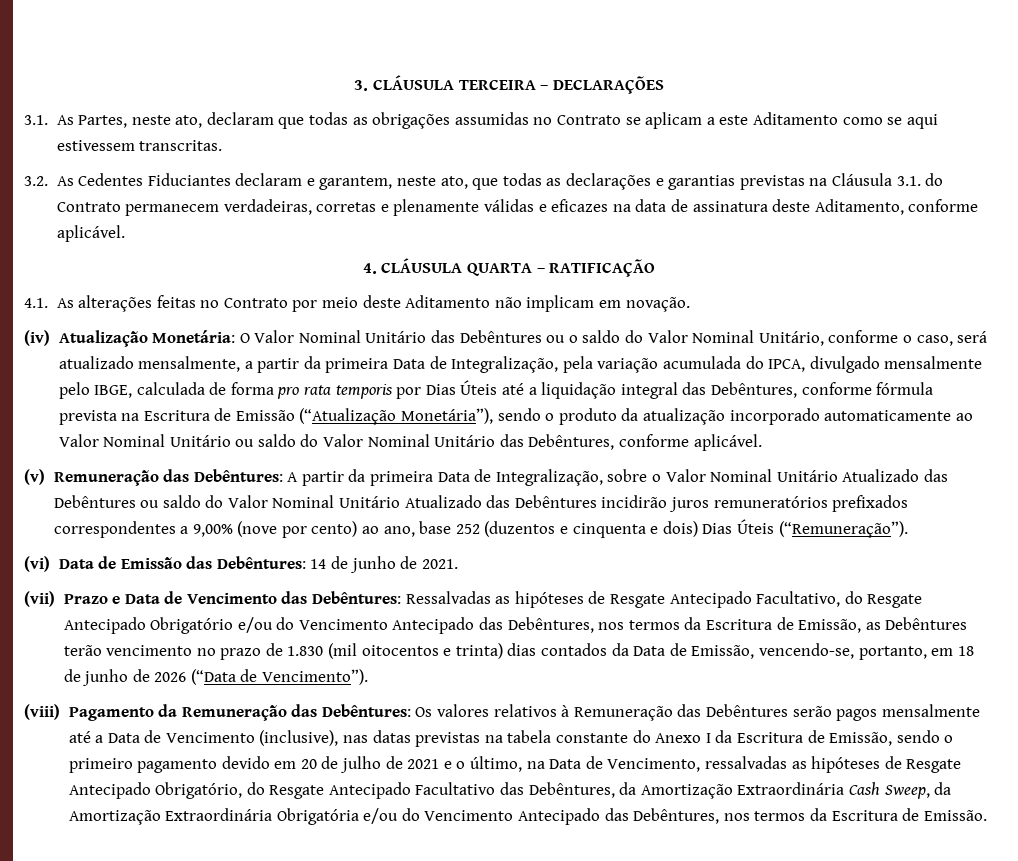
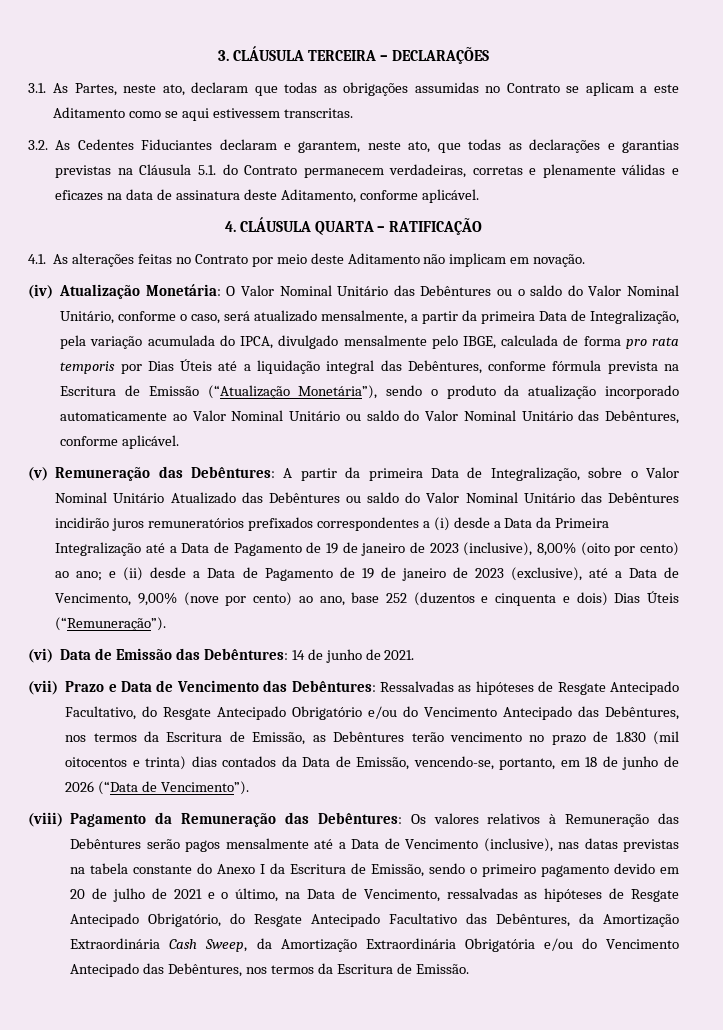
[896,176,921,186] 3.1. -> [197,165,216,175] 5.1.
[404,495,482,508] Atualizado -> (575, 498) none
(189, 530) none -> [433,517,610,531] [55,542,679,556] [55,567,679,581] [55,593,132,606] (i) desde a Data da Primeira Integralização até a Data de Pagamento de 19 de janeiro de 2023 (inclusive), 8,00% (oito por cento) ao ano; e (ii) desde a Data de Pagamento de 19 de janeiro de 2023 (exclusive), até a Data de Vencimento,

